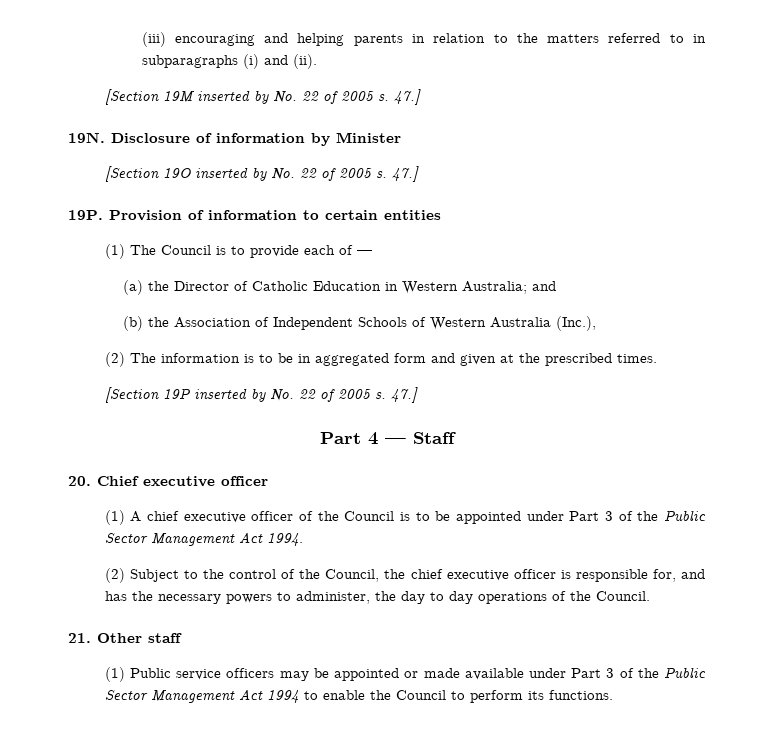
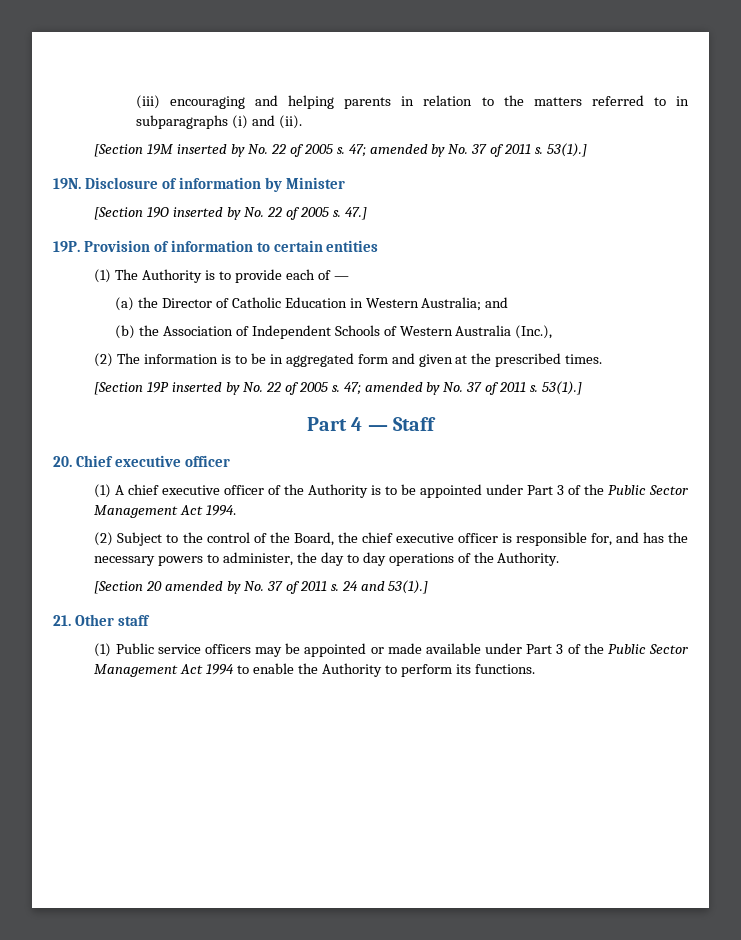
[393,89,421,105] 47.] -> [348,143,587,157] 47; amended by No. 37 of 2011 s. 53(1).]
[160,245,211,255] Council -> [142,269,203,283] Authority
[390,387,418,403] 47.] -> [343,381,582,395] 47; amended by No. 37 of 2011 s. 53(1).]
[344,511,395,521] Council -> [308,484,369,498] Authority
[325,569,380,582] Council, -> [293,532,334,546] Board,
[595,591,650,601] Council. -> [497,552,560,566] [94,580,429,594] Authority. // [Section 20 amended by No. 37 of 2011 s. 24 and 53(1).]
[395,690,446,700] Council -> [321,663,382,677] Authority

